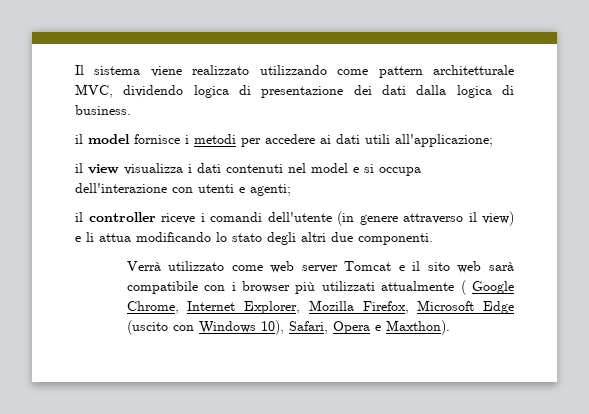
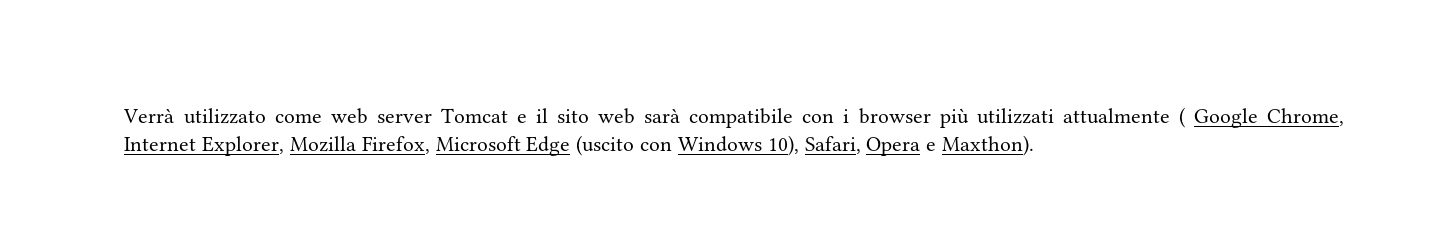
[75,65,514,78] [75,84,514,98] [75,105,131,115] [75,134,493,147] [75,163,421,176] [75,183,291,196] [75,211,514,226] [75,232,433,245] Il sistema viene realizzato utilizzando come pattern architetturale MVC, dividendo logica di presentazione dei dati dalla logica di business. // il model fornisce i metodi per accedere ai dati utili all'applicazione; // il view visualizza i dati contenuti nel model e si occupa dell'interazione con utenti e agenti; // il controller riceve i comandi dell'utente (in genere attraverso il view) e li attua modificando lo stato degli altri due componenti. // -> (123, 115) none

